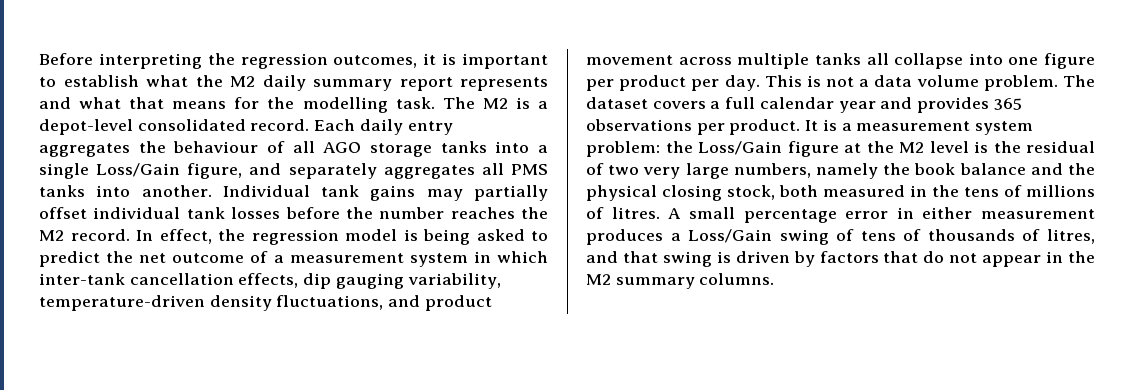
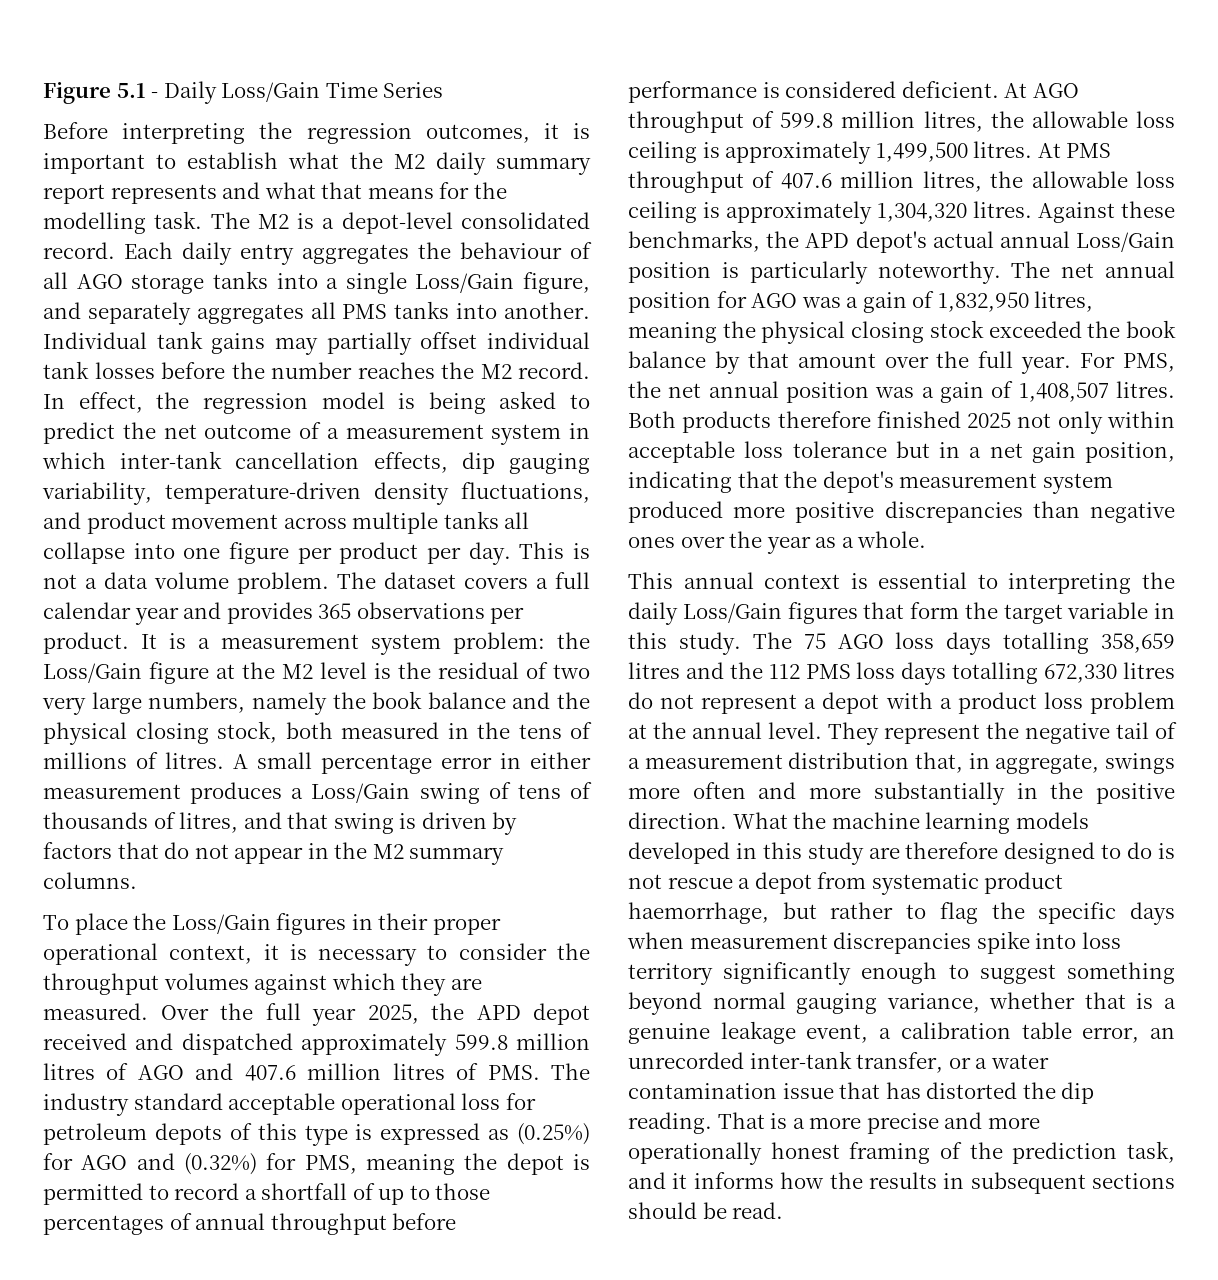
(39, 59) none -> [43,81,444,104] Figure 5.1 - Daily Loss/Gain Time Series //
(775, 279) none -> [43,913,501,935] [43,943,590,966] [43,973,482,996] [43,1003,590,1026] [43,1033,591,1056] [43,1063,590,1081] [43,1093,536,1116] [43,1123,590,1146] [43,1153,590,1175] [43,1183,491,1205] [43,1213,457,1235] [628,81,1079,103] [628,111,1175,133] [628,141,1112,164] [628,171,1175,193] [628,201,1175,224] [628,230,1175,253] [628,261,1175,284] [628,291,1094,313] [628,320,1176,344] [628,351,1176,374] [628,381,1175,403] [628,411,1175,434] [628,441,1175,463] [628,471,1113,494] [628,501,1175,523] [628,531,927,554] [628,572,1175,594] [628,602,1175,625] [628,632,1175,655] [628,662,1175,685] [628,692,1176,714] [628,722,1177,745] [628,752,1175,774] [628,782,1175,805] [628,812,1089,834] [628,842,1175,865] [628,872,1064,895] [628,902,1175,925] [627,931,1121,954] [628,962,1175,985] [628,992,1176,1015] [628,1021,1175,1044] [628,1051,1049,1073] [628,1082,1095,1104] [628,1112,1040,1134] [628,1141,1175,1165] [628,1172,1175,1194] [628,1202,784,1219] // To place the Loss/Gain figures in their proper operational context, it is necessary to consider the throughput volumes against which they are measured. Over the full year 2025, the APD depot received and dispatched approximately 599.8 million litres of AGO and 407.6 million litres of PMS. The industry standard acceptable operational loss for petroleum depots of this type is expressed as (0.25%) for AGO and (0.32%) for PMS, meaning the depot is permitted to record a shortfall of up to those percentages of annual throughput before performance is considered deficient. At AGO throughput of 599.8 million litres, the allowable loss ceiling is approximately 1,499,500 litres. At PMS throughput of 407.6 million litres, the allowable loss ceiling is approximately 1,304,320 litres. Against these benchmarks, the APD depot's actual annual Loss/Gain position is particularly noteworthy. The net annual position for AGO was a gain of 1,832,950 litres, meaning the physical closing stock exceeded the book balance by that amount over the full year. For PMS, the net annual position was a gain of 1,408,507 litres. Both products therefore finished 2025 not only within acceptable loss tolerance but in a net gain position, indicating that the depot's measurement system produced more positive discrepancies than negative ones over the year as a whole. // This annual context is essential to interpreting the daily Loss/Gain figures that form the target variable in this study. The 75 AGO loss days totalling 358,659 litres and the 112 PMS loss days totalling 672,330 litres do not represent a depot with a product loss problem at the annual level. They represent the negative tail of a measurement distribution that, in aggregate, swings more often and more substantially in the positive direction. What the machine learning models developed in this study are therefore designed to do is not rescue a depot from systematic product haemorrhage, but rather to flag the specific days when measurement discrepancies spike into loss territory significantly enough to suggest something beyond normal gauging variance, whether that is a genuine leakage event, a calibration table error, an unrecorded inter-tank transfer, or a water contamination issue that has distorted the dip reading. That is a more precise and more operationally honest framing of the prediction task, and it informs how the results in subsequent sections should be read.

